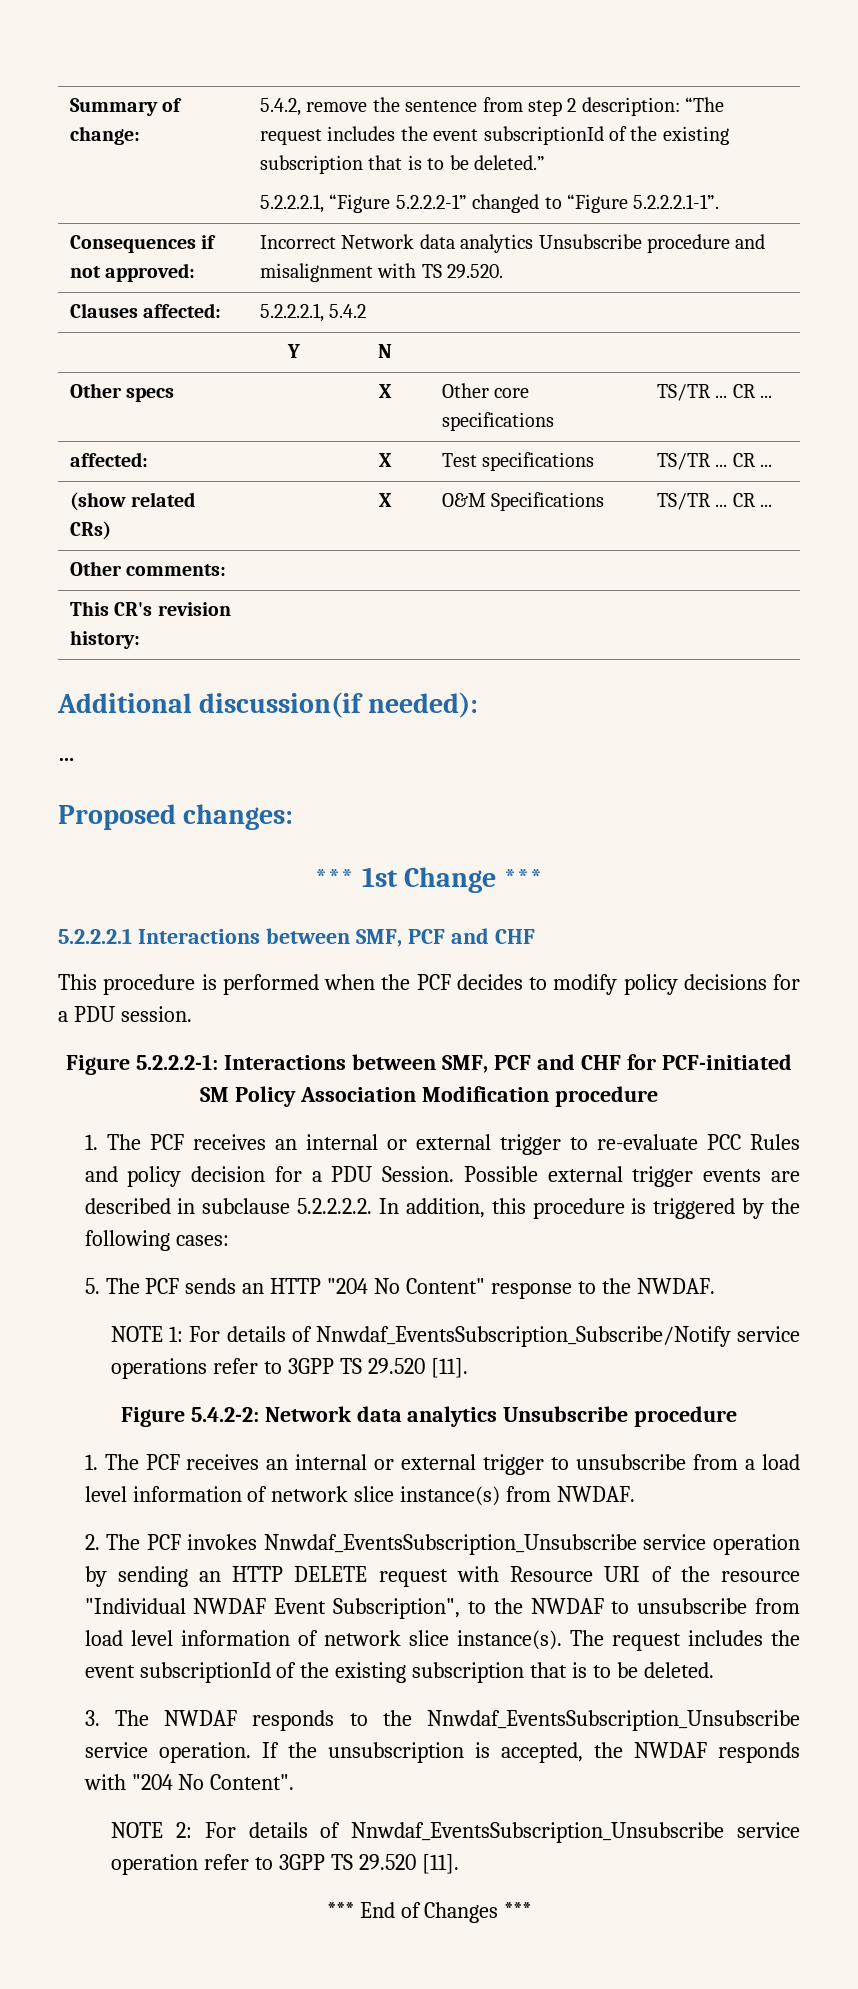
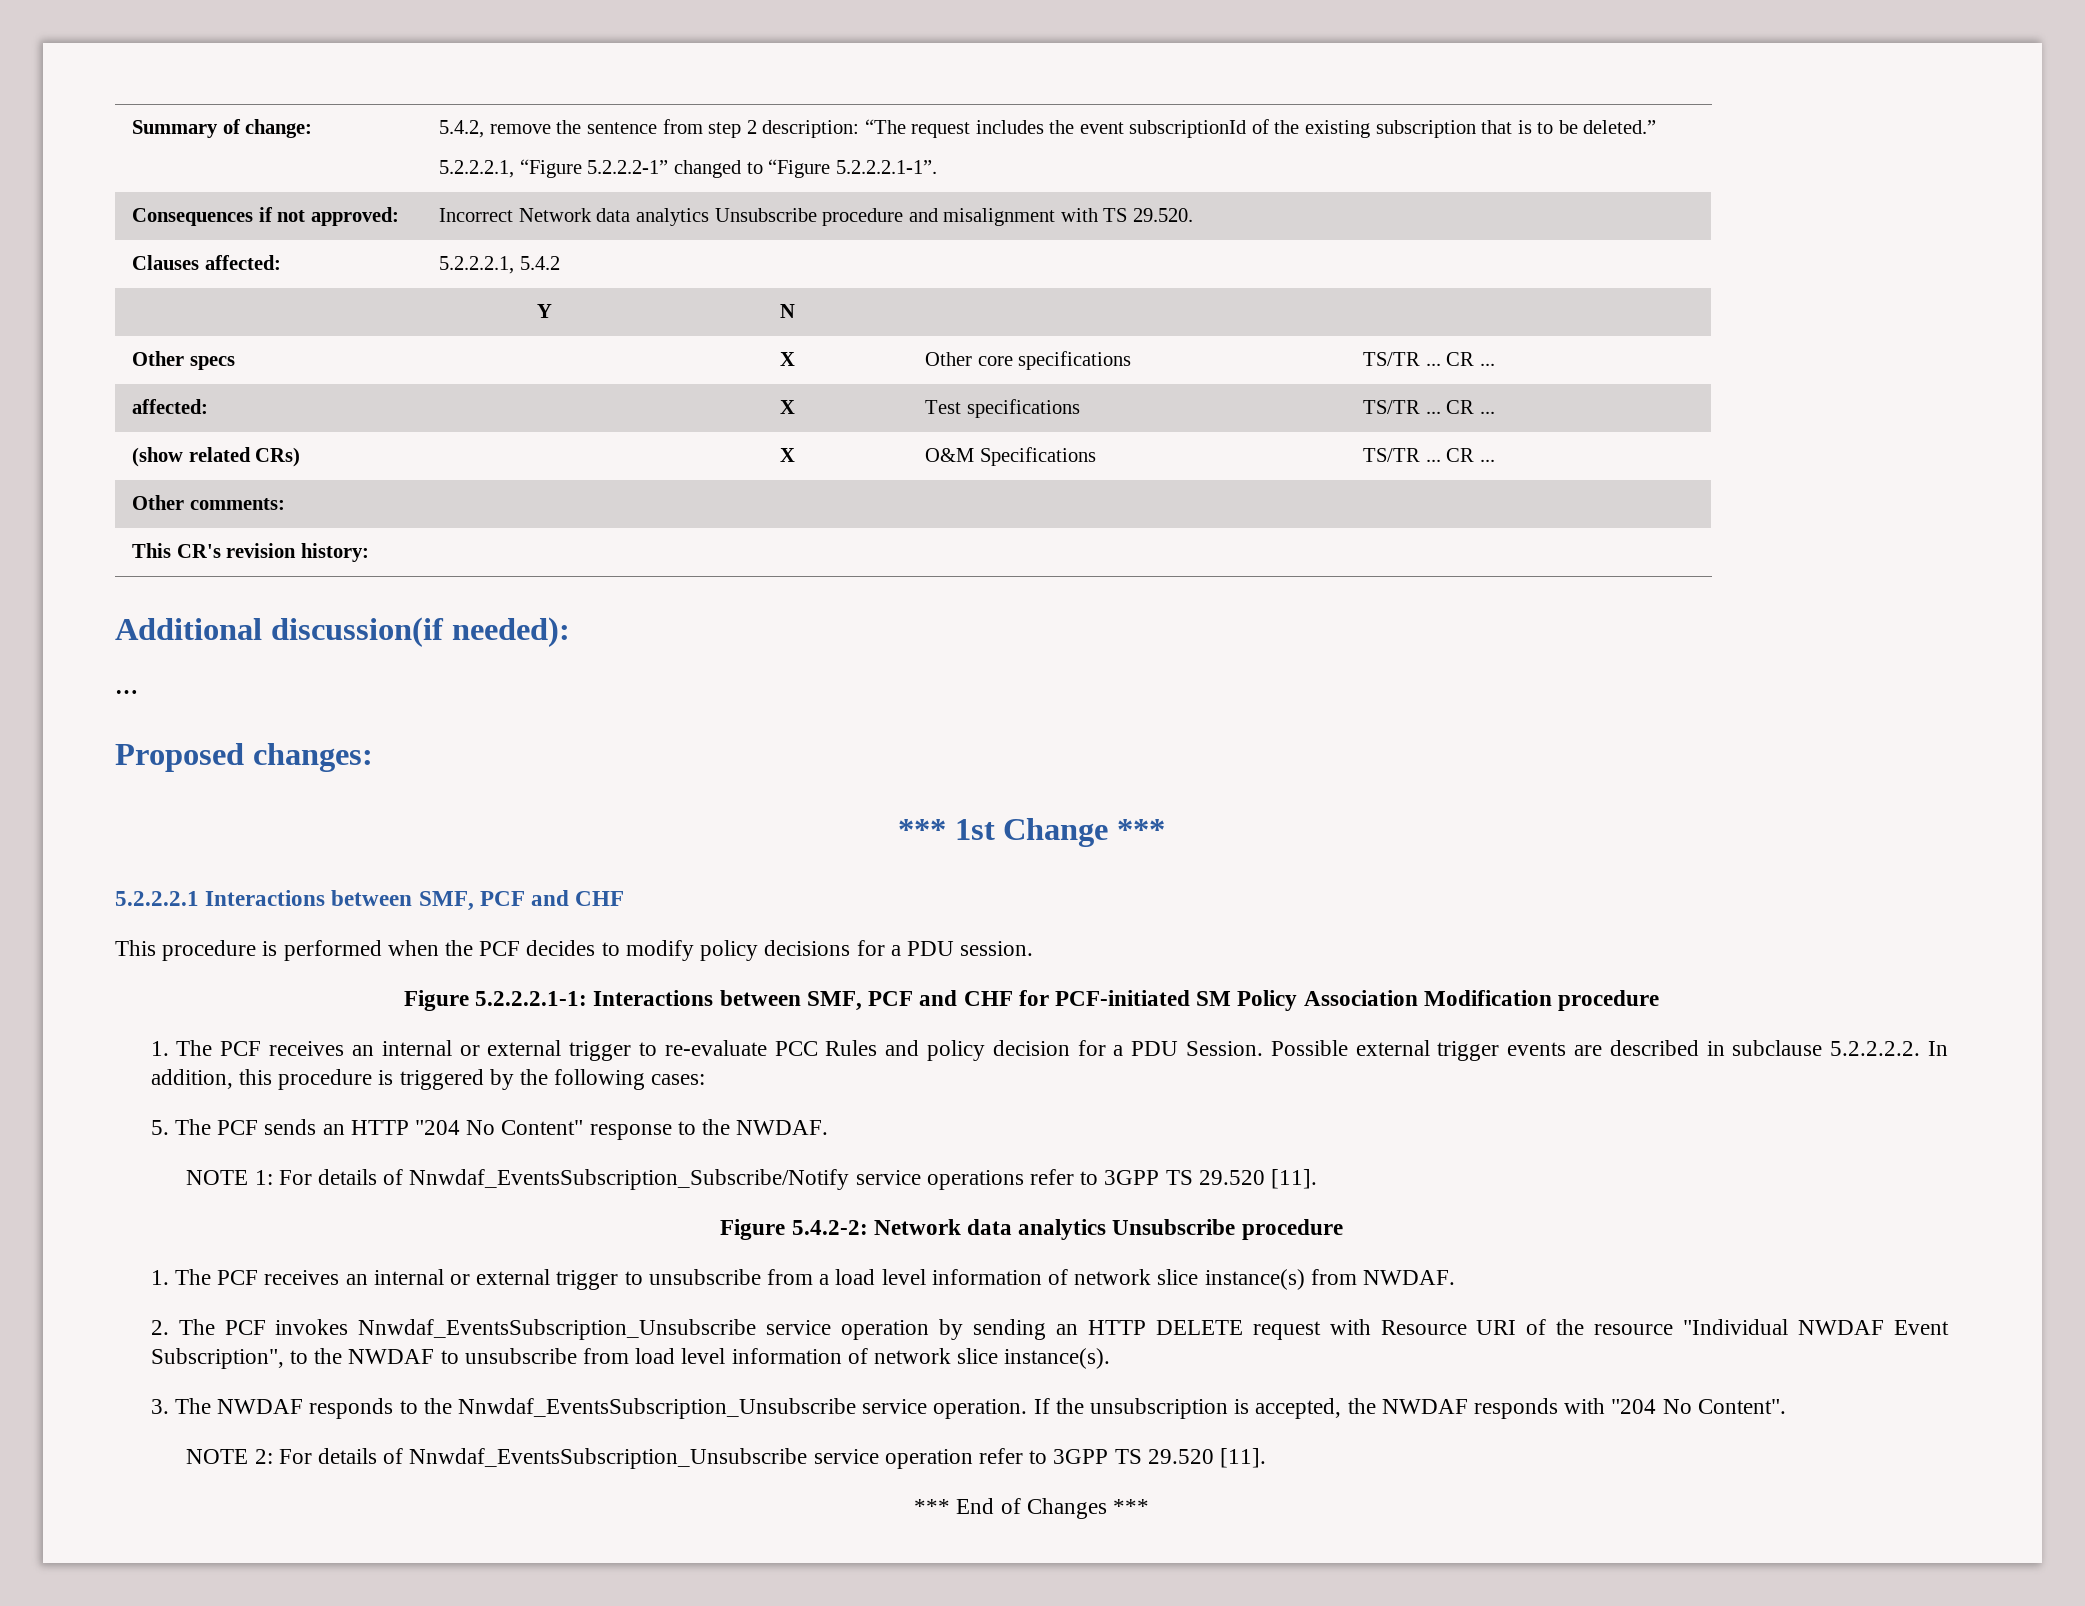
[136,1054,219,1070] 5.2.2.2-1: -> [475,991,588,1006] 5.2.2.2.1-1:
[569,1630,801,1651] [84,1662,715,1683] The request includes the event subscriptionId of the existing subscription that is to be deleted. -> (1111, 1358) none

